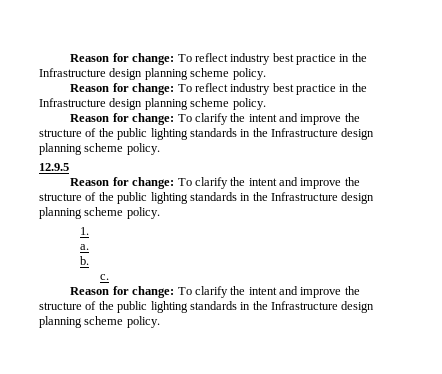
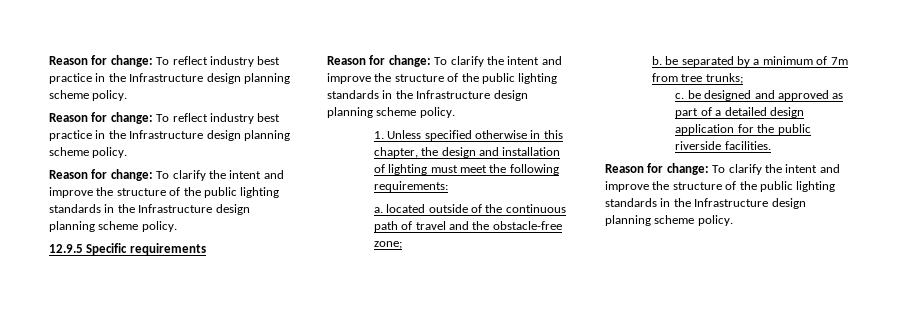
(69, 167) none -> [86,243,206,255] Specific requirements
[79,244,89,250] [79,256,89,265] [99,274,109,280] // a. // b. // c. -> [387,130,563,141] [373,147,561,158] [373,164,559,175] [373,181,448,192] [373,204,566,213] [373,221,562,232] [373,241,402,249] [651,56,848,67] [651,73,743,84] [675,90,844,101] [675,107,804,118] [675,124,811,135] [675,141,771,150] Unless specified otherwise in this chapter, the design and installation of lighting must meet the following requirements: // a. located outside of the continuous path of travel and the obstacle-free zone; // b. be separated by a minimum of 7m from tree trunks; // c. be designed and approved as part of a detailed design application for the public riverside facilities.

